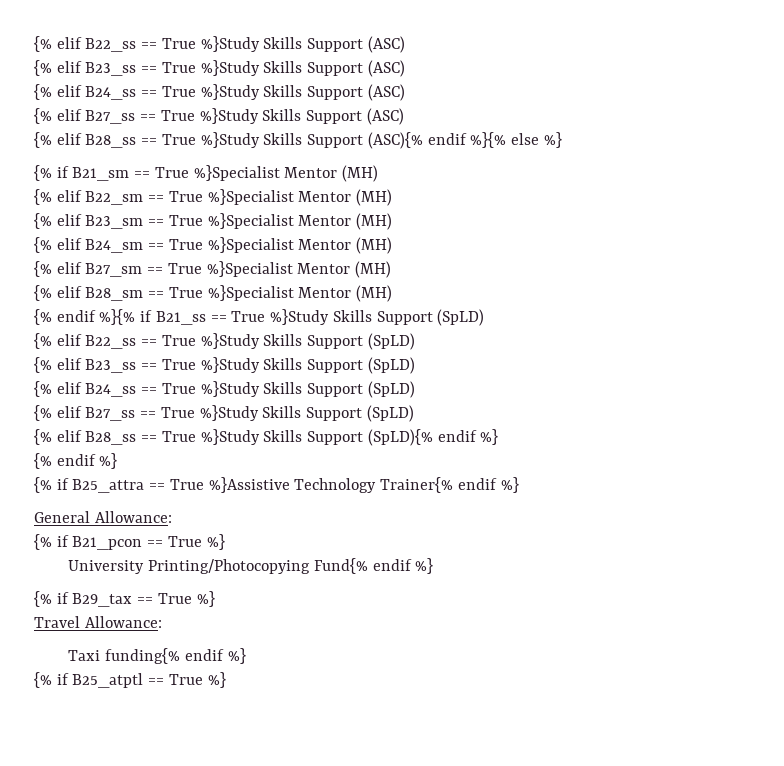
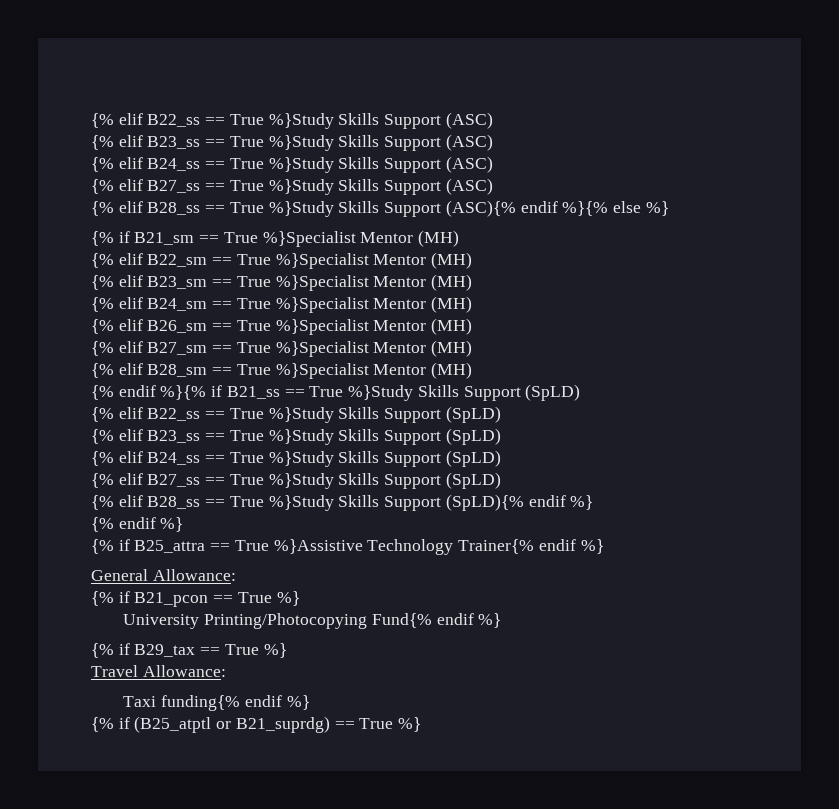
(393, 245) none -> [91,318,473,335] // {% elif B26_sm == True %}Specialist Mentor (MH)
[72,673,144,688] B25_atptl -> [134,716,330,733] (B25_atptl or B21_suprdg)

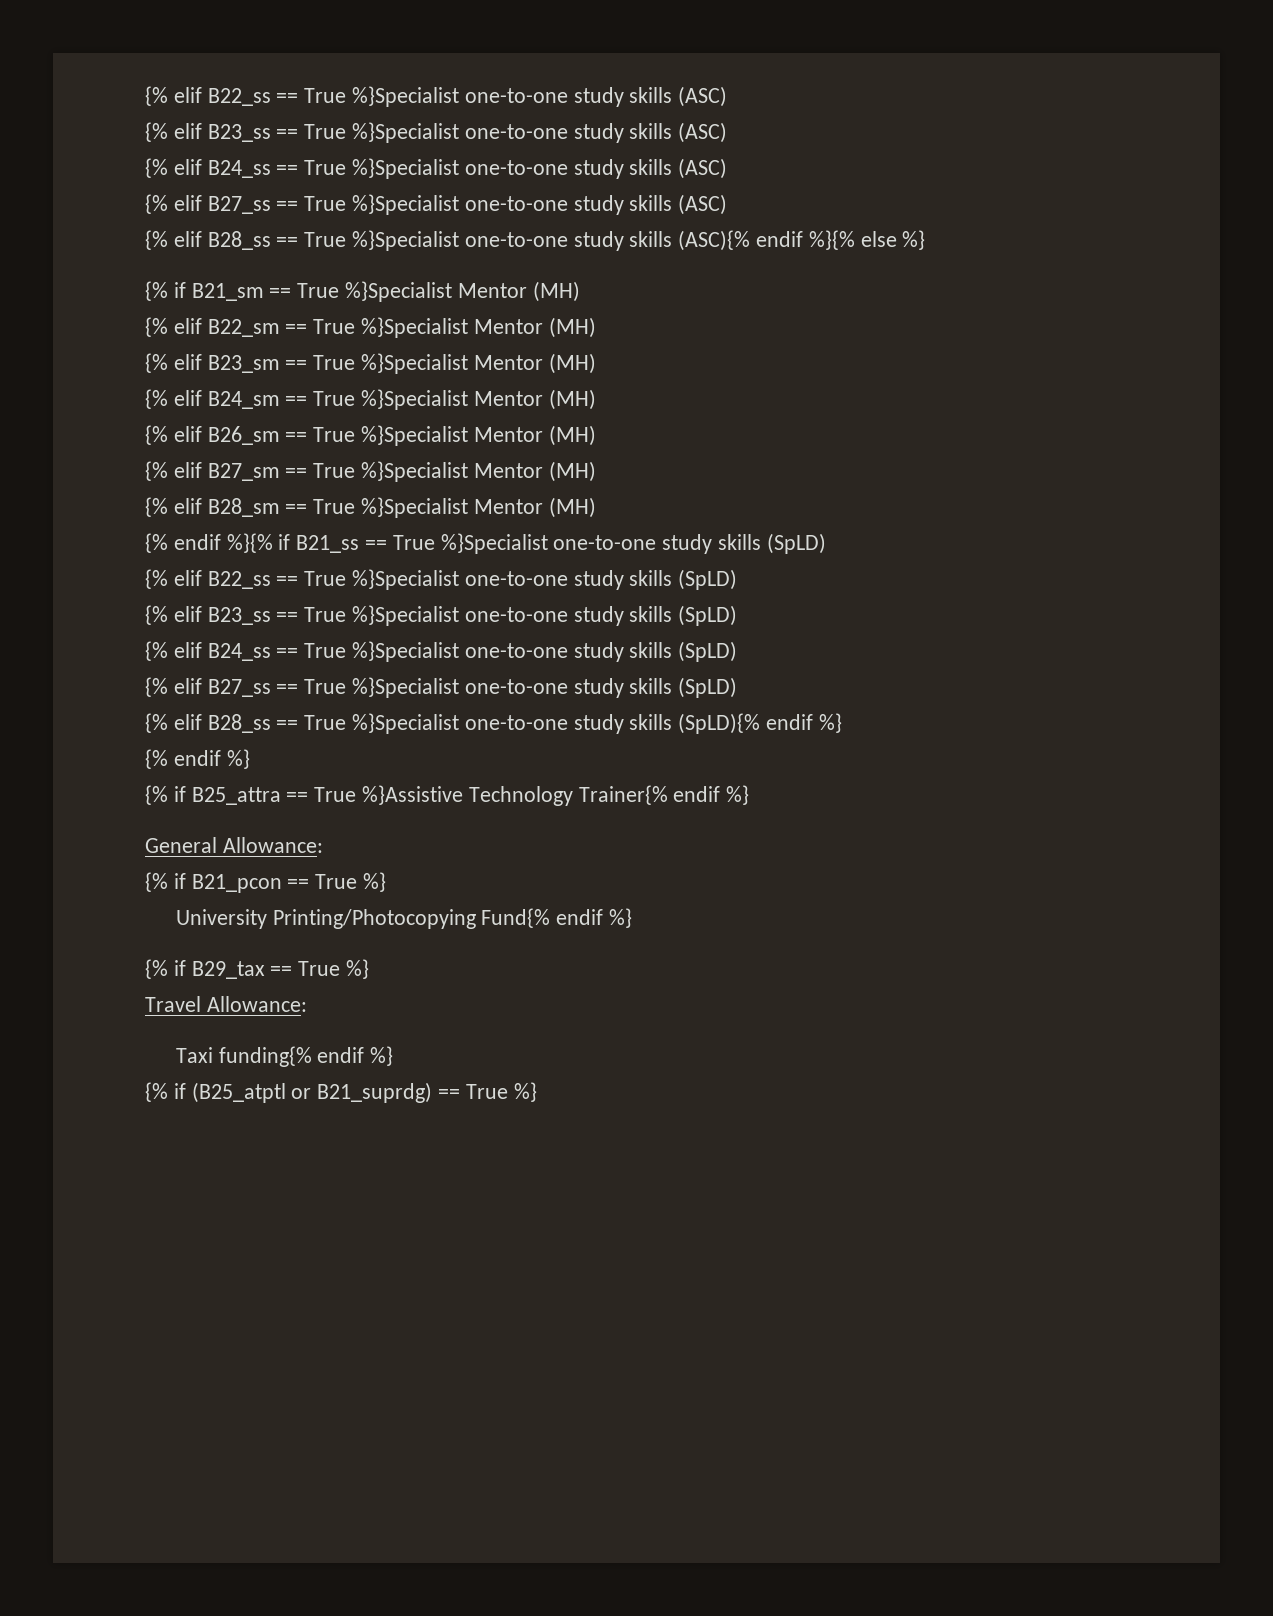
[91,113,442,129] {% elif B22_ss == True %}Study Skills Support -> [145,86,673,107] {% elif B22_ss == True %}Specialist one-to-one study skills
[268,135,442,151] %}Study Skills Support -> [352,122,673,143] %}Specialist one-to-one study skills
[268,157,442,173] %}Study Skills Support -> [352,158,673,179] %}Specialist one-to-one study skills
[268,179,442,195] %}Study Skills Support -> [352,194,673,215] %}Specialist one-to-one study skills
[268,201,442,217] %}Study Skills Support -> [352,230,673,251] %}Specialist one-to-one study skills
[348,385,521,401] %}Study Skills Support -> [440,533,762,554] %}Specialist one-to-one study skills
[268,407,442,423] %}Study Skills Support -> [352,569,673,590] %}Specialist one-to-one study skills
[268,429,442,445] %}Study Skills Support -> [352,605,673,626] %}Specialist one-to-one study skills
[268,451,442,467] %}Study Skills Support -> [352,641,673,662] %}Specialist one-to-one study skills
[268,473,442,489] %}Study Skills Support -> [352,677,673,698] %}Specialist one-to-one study skills
[268,495,442,511] %}Study Skills Support -> [352,713,673,734] %}Specialist one-to-one study skills

